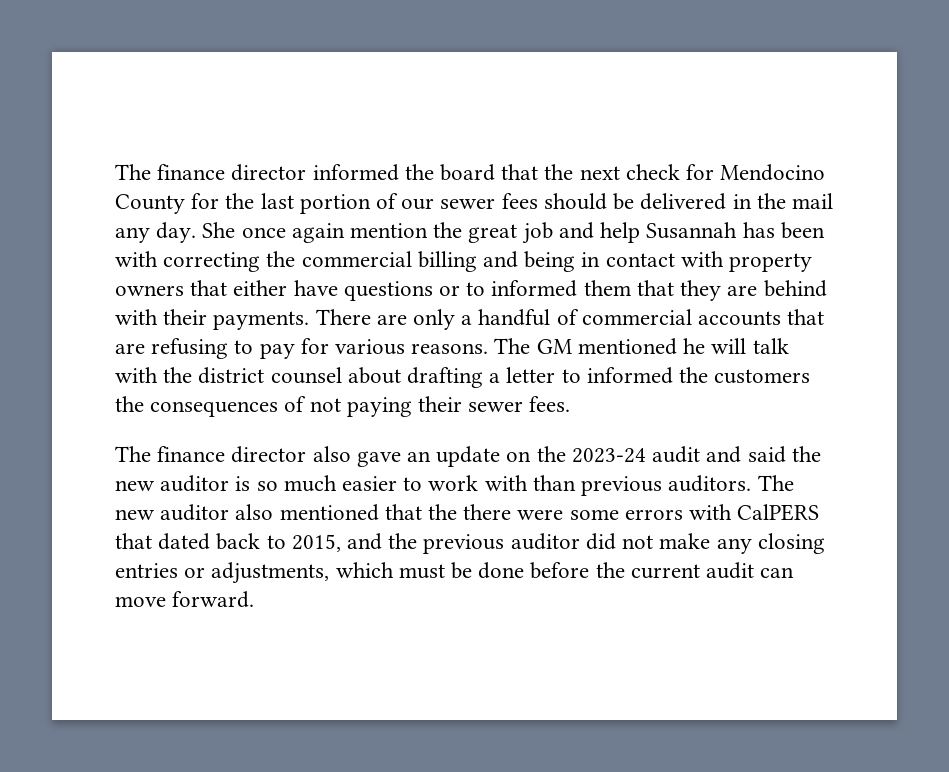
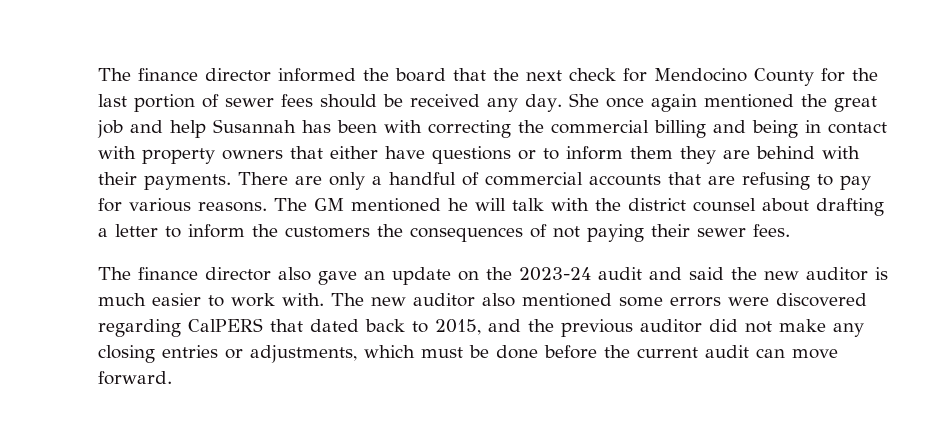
[401,198,435,210] our -> (219, 101) none
[640,193,833,210] delivered in the mail -> [410,94,480,107] received
[350,223,429,238] mention -> [703,94,794,108] mentioned
[491,280,674,297] informed them that -> [566,146,673,160] inform them
[586,367,673,384] informed -> [188,224,245,238] inform
[256,481,278,491] so -> (888, 273) none
[484,475,752,496] with than previous auditors. -> [282,293,324,306] with.
[384,504,733,520] that the there were some errors with -> [619,293,867,307] [98,319,181,337] some errors were discovered regarding

